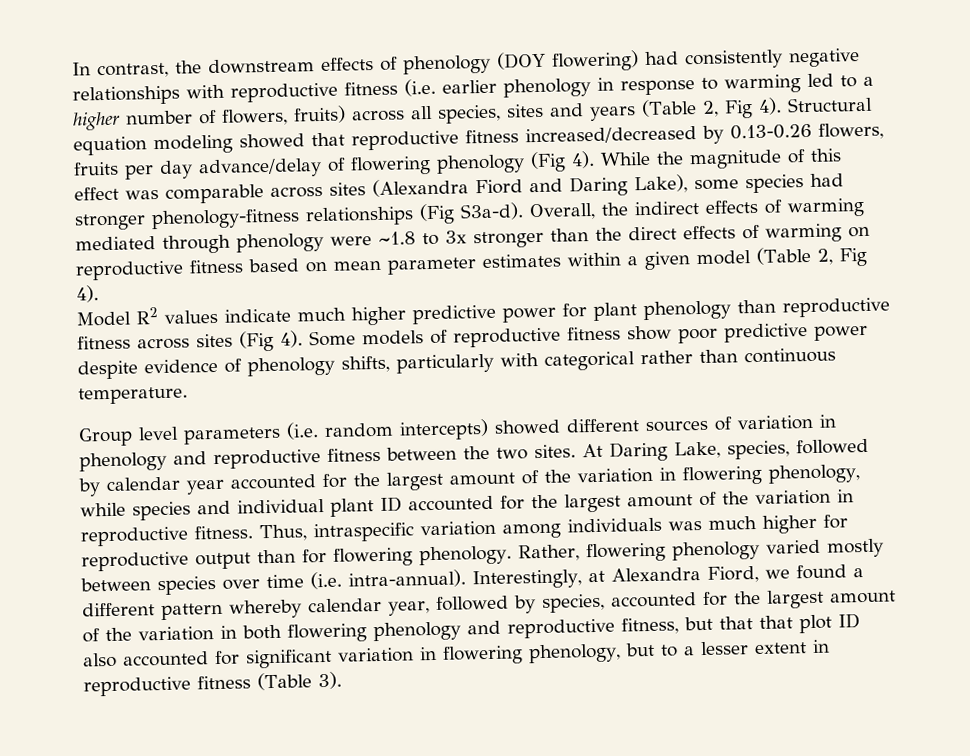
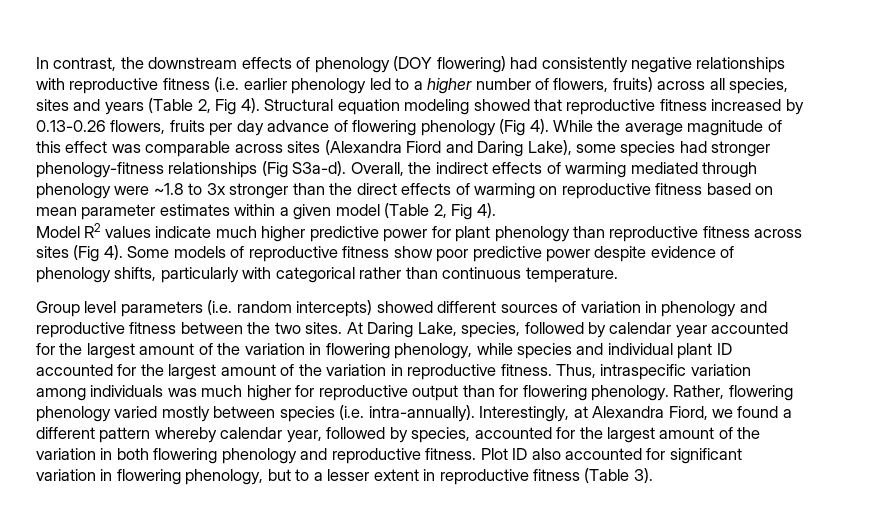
[597,74,801,96] in response to warming -> (367, 86) none
[525,126,697,145] increased/decreased -> [711,99,782,111] increased
[198,157,322,179] advance/delay -> [267,120,330,132] advance
(684, 158) none -> [624,123,683,136] average
[222,569,466,590] over time (i.e. intra-annual). -> [339,405,475,422] (i.e. intra-annually).
[621,614,832,635] fitness, but that that plot -> [425,448,508,460] fitness. Plot

